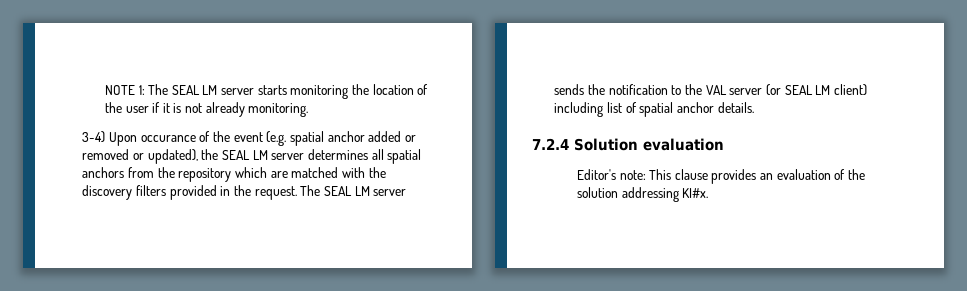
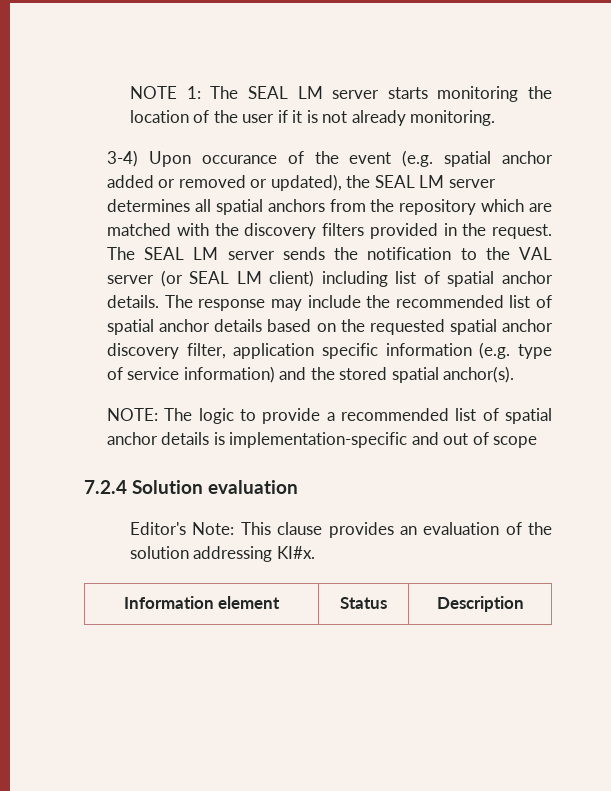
(754, 107) none -> [164,295,552,311] [107,319,553,335] [107,342,552,359] [107,366,515,383] [107,408,552,424] [107,432,538,448] The response may include the recommended list of spatial anchor details based on the requested spatial anchor discovery filter, application specific information (e.g. type of service information) and the stored spatial anchor(s). // NOTE: The logic to provide a recommended list of spatial anchor details is implementation-specific and out of scope
[619,170,646,180] note: -> [192,522,235,535] Note:
(709, 193) none -> [123,596,281,609] [340,597,387,609] [436,596,524,612] // Information element | Status | Description

